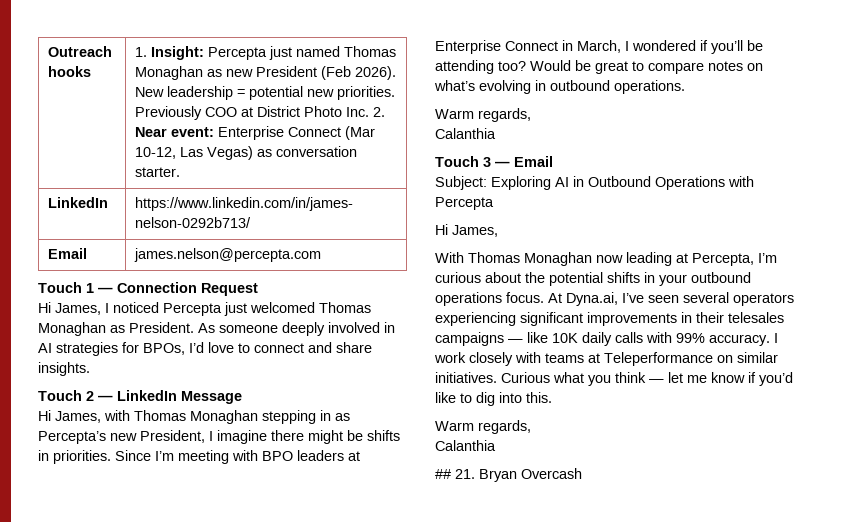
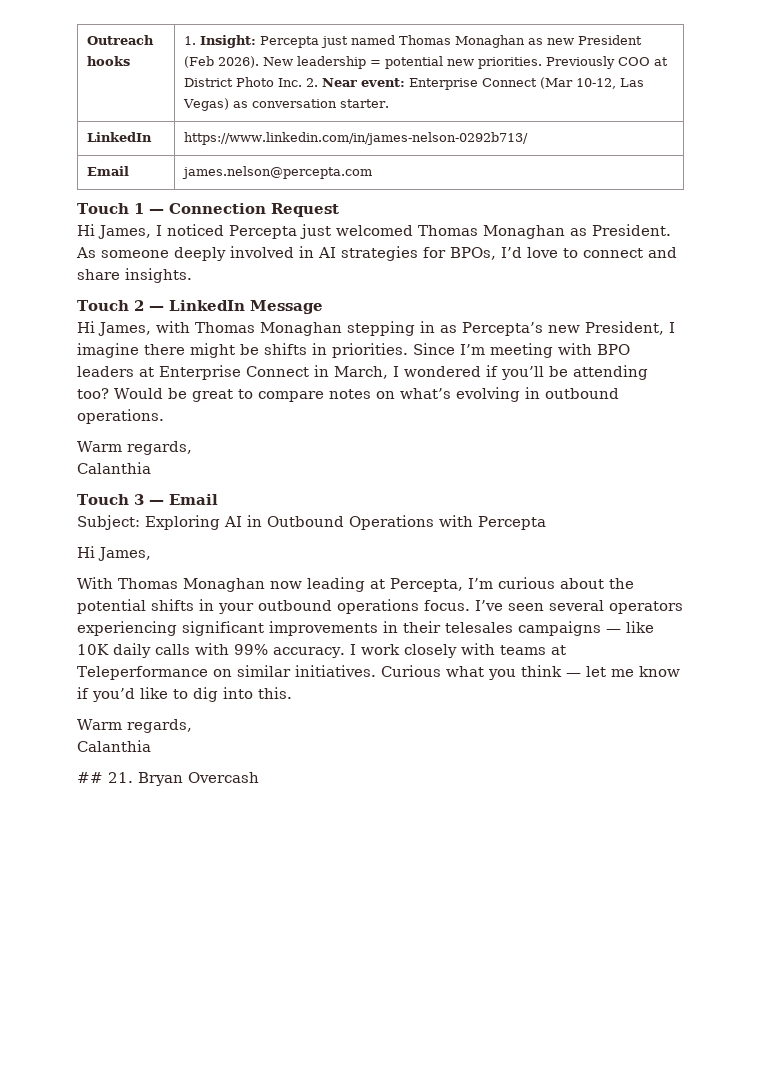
[548,292,618,306] At Dyna.ai, -> (470, 605) none

